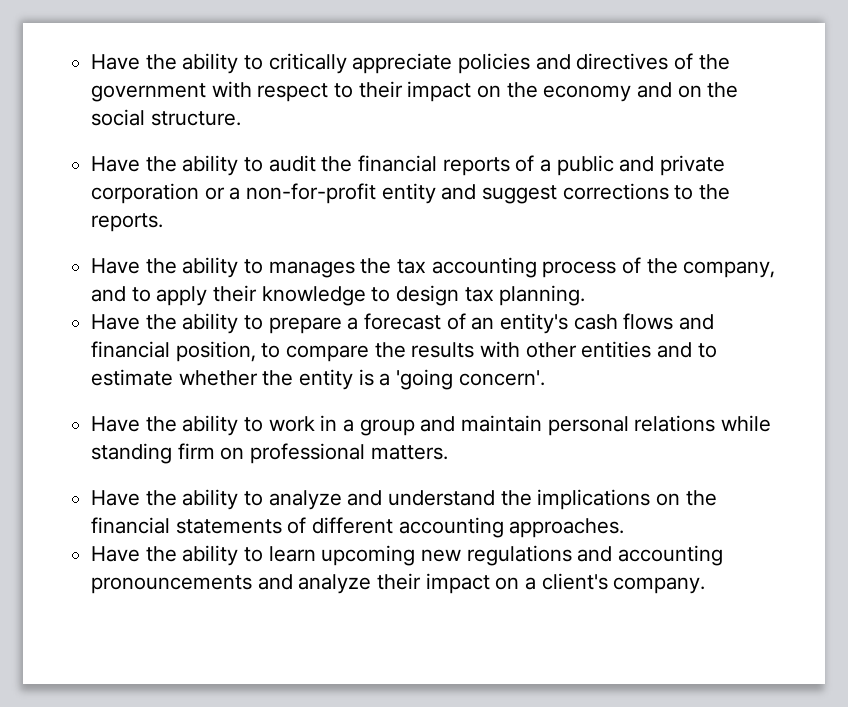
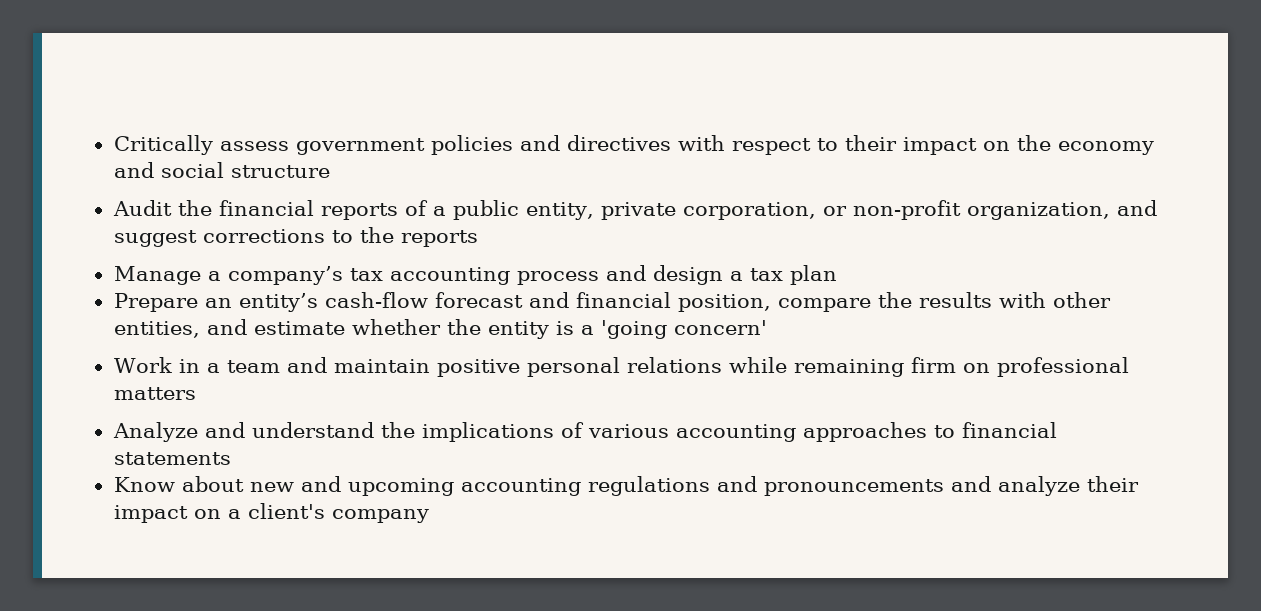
[91,53,730,74] [91,83,207,102] Have the ability to critically appreciate policies and directives of the government -> [113,135,671,155] Critically assess government policies and directives
[677,82,739,98] [91,109,241,126] [91,155,316,176] on the social structure. // Have the ability to audit -> [160,162,330,178] [112,200,172,216] social structure // Audit
[619,155,726,176] [91,183,436,204] and private corporation or a non-for-profit entity -> [525,200,1110,220] entity, private corporation, or non-profit organization,
[91,213,164,232] [91,257,776,278] [91,285,586,306] [91,313,674,334] reports. // Have the ability to manages the tax accounting process of the company, and to apply their knowledge to design tax planning. // Have the ability to prepare a forecast of an entity's cash flows -> [400,230,478,247] [113,265,837,285] [113,292,523,312] reports // Manage a company’s tax accounting process and design a tax plan // Prepare an entity’s cash-flow forecast
[261,343,281,358] to -> (771, 303) none
[581,341,717,358] entities and to -> [113,319,247,338] entities, and
[458,370,545,386] [91,415,315,436] concern'. // Have the ability to work -> [673,320,767,335] [113,357,172,373] concern' // Work
[359,419,415,436] group -> [226,360,280,373] team
(543, 423) none -> [436,359,520,377] positive
[91,443,173,464] standing -> [793,359,904,377] remaining
[370,445,448,460] [91,489,717,510] [91,517,625,538] [91,545,462,566] matters. // Have the ability to analyze and understand the implications on the financial statements of different accounting approaches. // Have the ability to learn upcoming new -> [113,387,196,400] [112,422,1057,442] [113,452,231,465] [113,476,581,496] matters // Analyze and understand the implications of various accounting approaches to financial statements // Know about new and upcoming accounting
[618,545,724,566] accounting -> (757, 484) none
[613,577,706,594] company. -> [331,509,429,523] company

